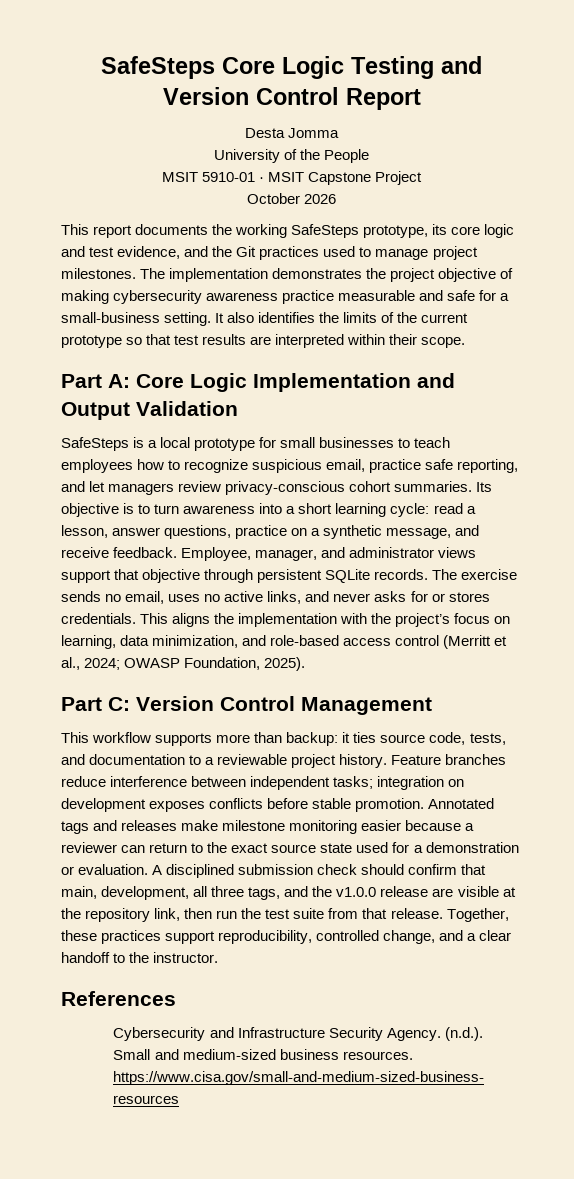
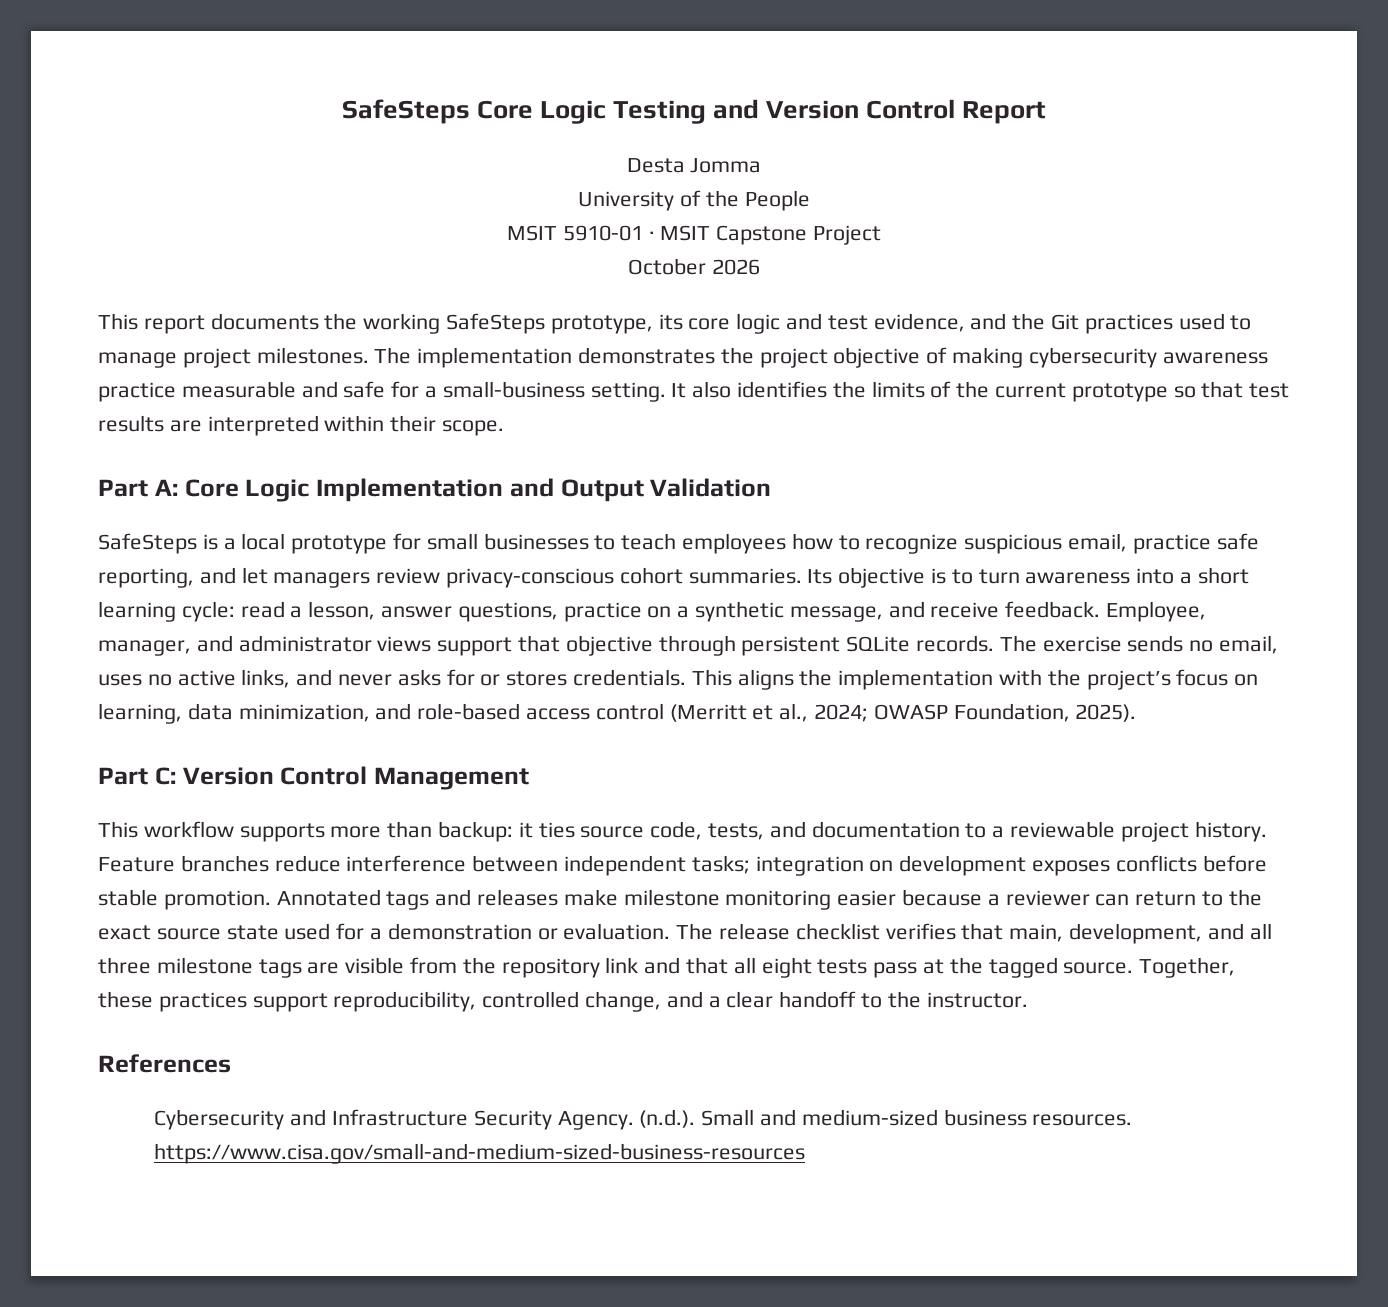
[152,864,458,878] A disciplined submission check should confirm -> [676,923,956,940] The release checklist verifies
(190, 893) none -> [1207,923,1244,940] and
[248,886,516,900] [61,908,443,922] tags, and the v1.0.0 release are visible at the repository link, then run the test suite from that release. -> [156,957,1134,978] milestone tags are visible from the repository link and that all eight tests pass at the tagged source.

